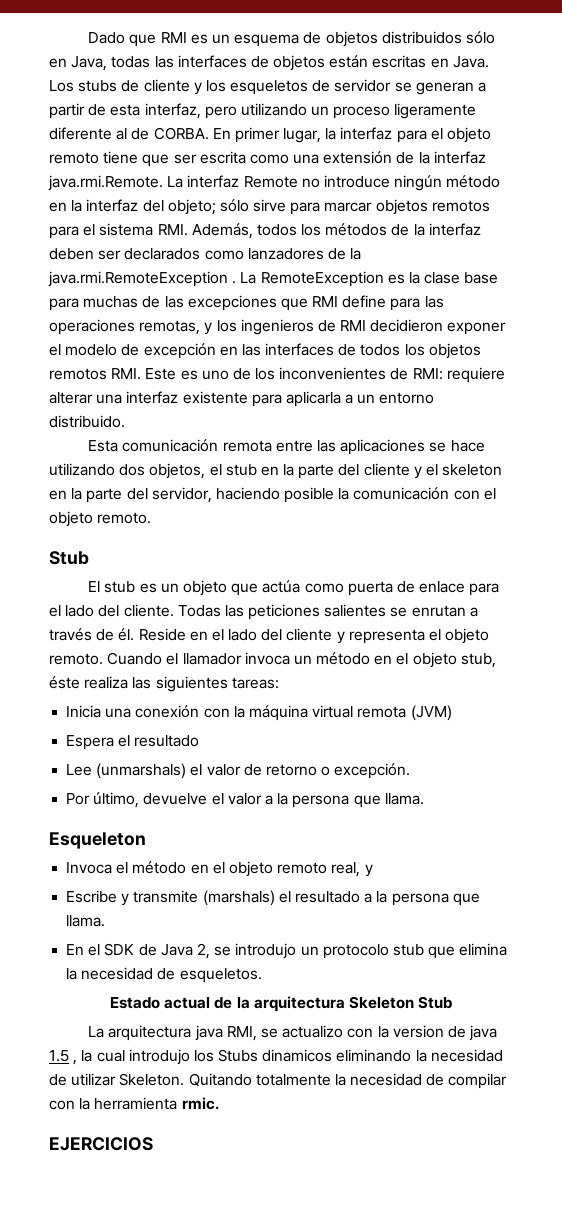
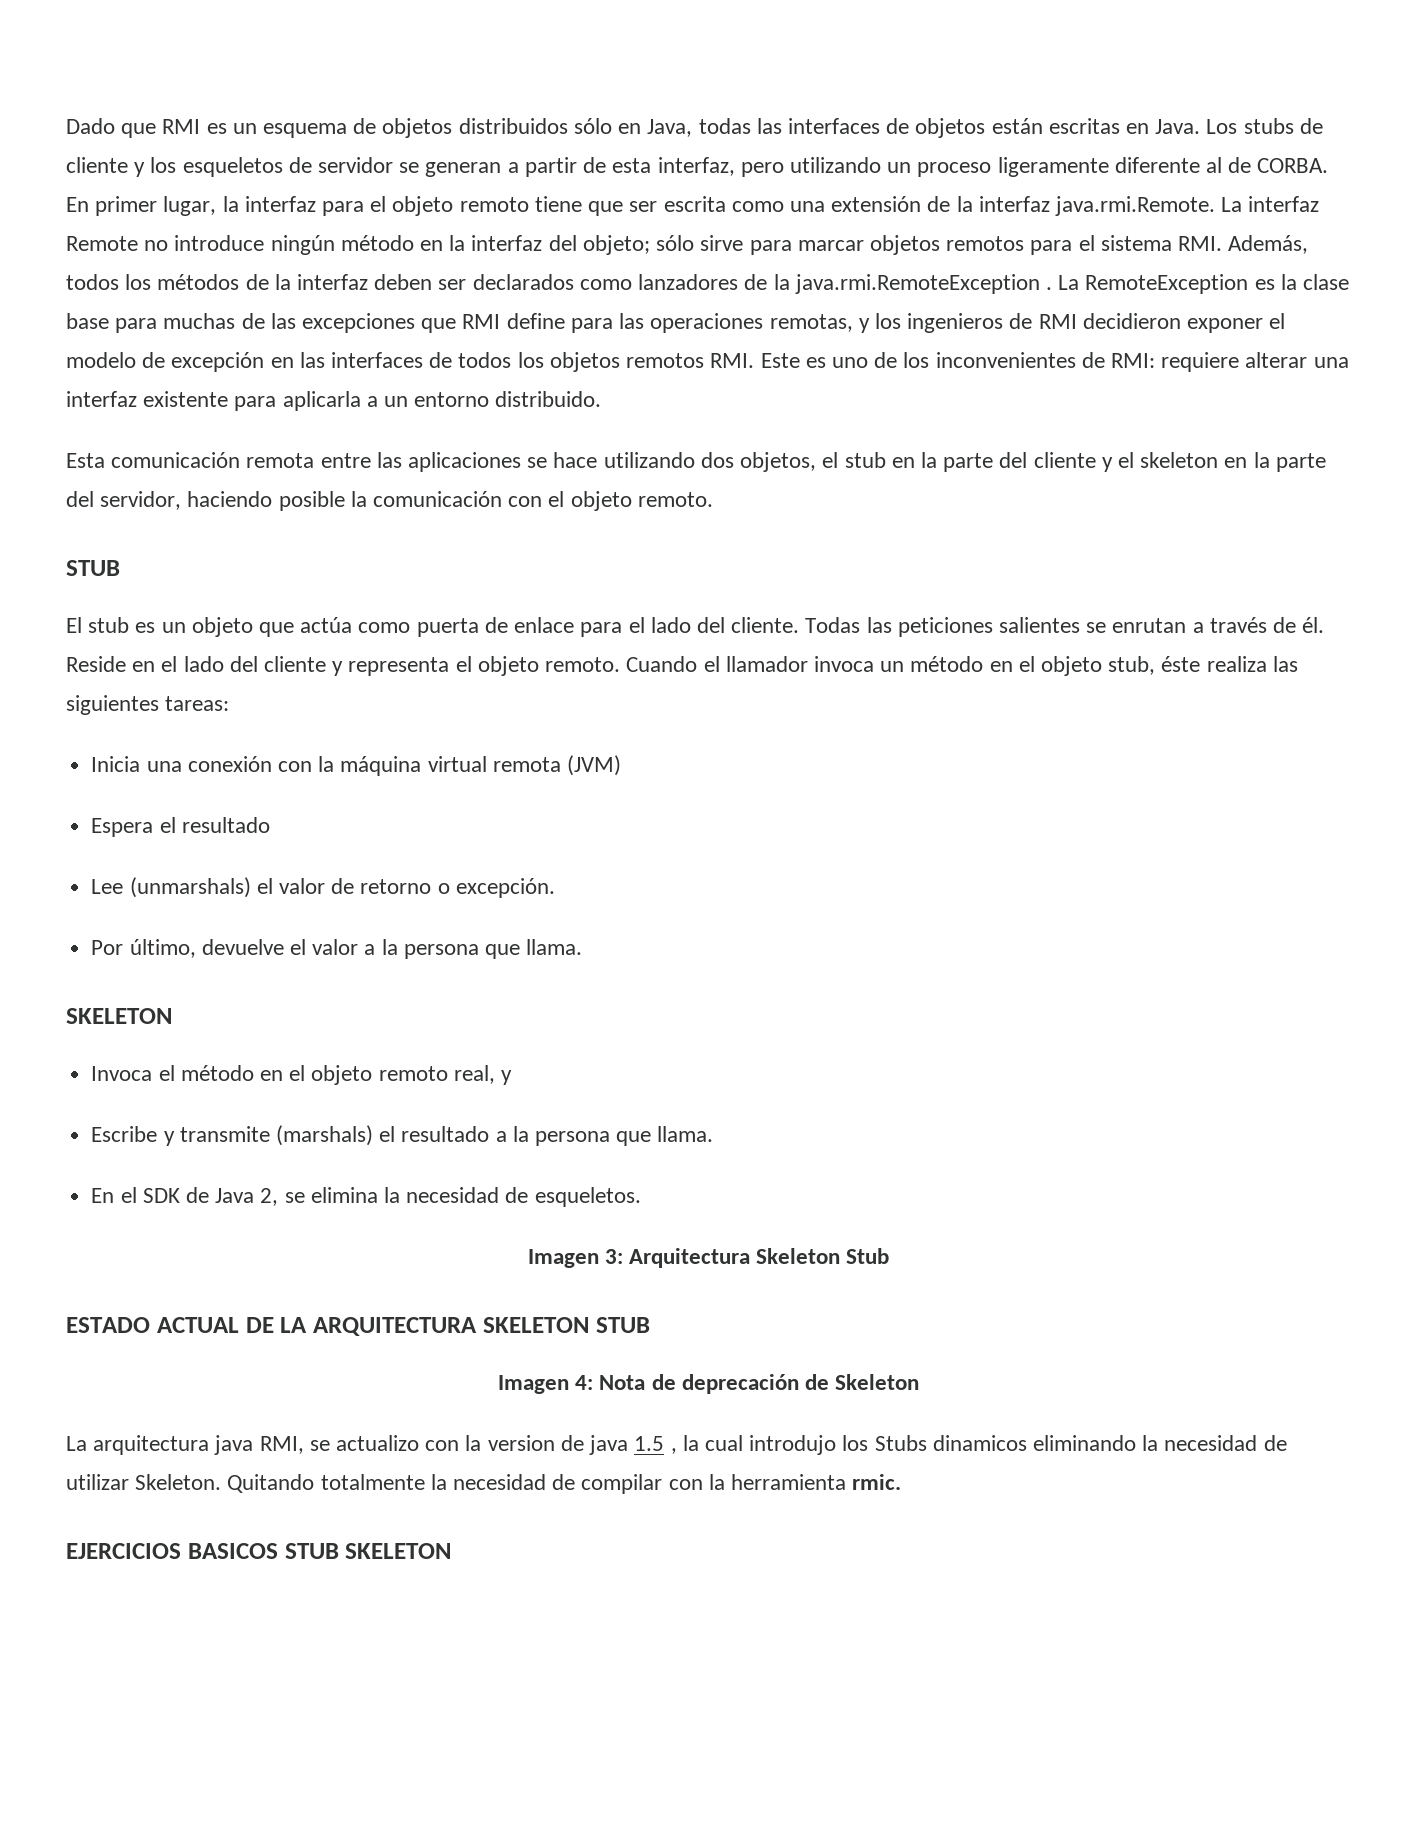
[49,551,89,565] Stub -> [66,560,120,576] STUB
[49,832,146,849] Esqueleton -> [66,1008,172,1024] SKELETON
[235,943,456,959] introdujo un protocolo stub que -> (305, 1197) none
[109,996,453,1012] Estado actual de la arquitectura Skeleton Stub -> [527,1248,890,1268] [66,1317,650,1336] [497,1374,920,1394] Imagen 3: Arquitectura Skeleton Stub // ESTADO ACTUAL DE LA ARQUITECTURA SKELETON STUB // Imagen 4: Nota de deprecación de Skeleton
(153, 1144) none -> [187,1543,452,1559] BASICOS STUB SKELETON

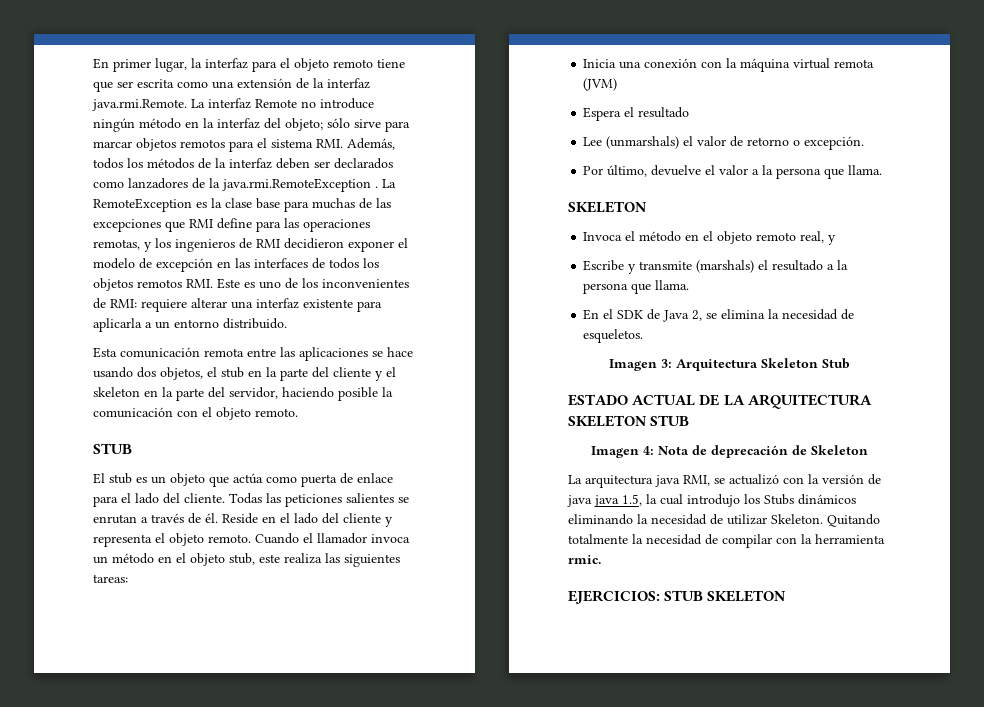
[66,118,1323,138] [66,157,1329,177] Dado que RMI es un esquema de objetos distribuidos sólo en Java, todas las interfaces de objetos están escritas en Java. Los stubs de cliente y los esqueletos de servidor se generan a partir de esta interfaz, pero utilizando un proceso ligeramente diferente al de CORBA. -> (93, 63) none
[603,452,695,468] utilizando -> [93,367,133,378] usando
[1161,656,1201,672] éste -> [259,554,280,563] este
[336,1435,555,1451] actualizo con la version -> [729,474,864,485] actualizó con la versión
[634,1436,677,1454] 1.5 , -> [594,494,642,507] java 1.5,
[932,1435,1027,1451] dinamicos -> [798,494,856,505] dinámicos
[66,1543,278,1559] EJERCICIOS BASICOS -> [568,590,660,604] EJERCICIOS:

